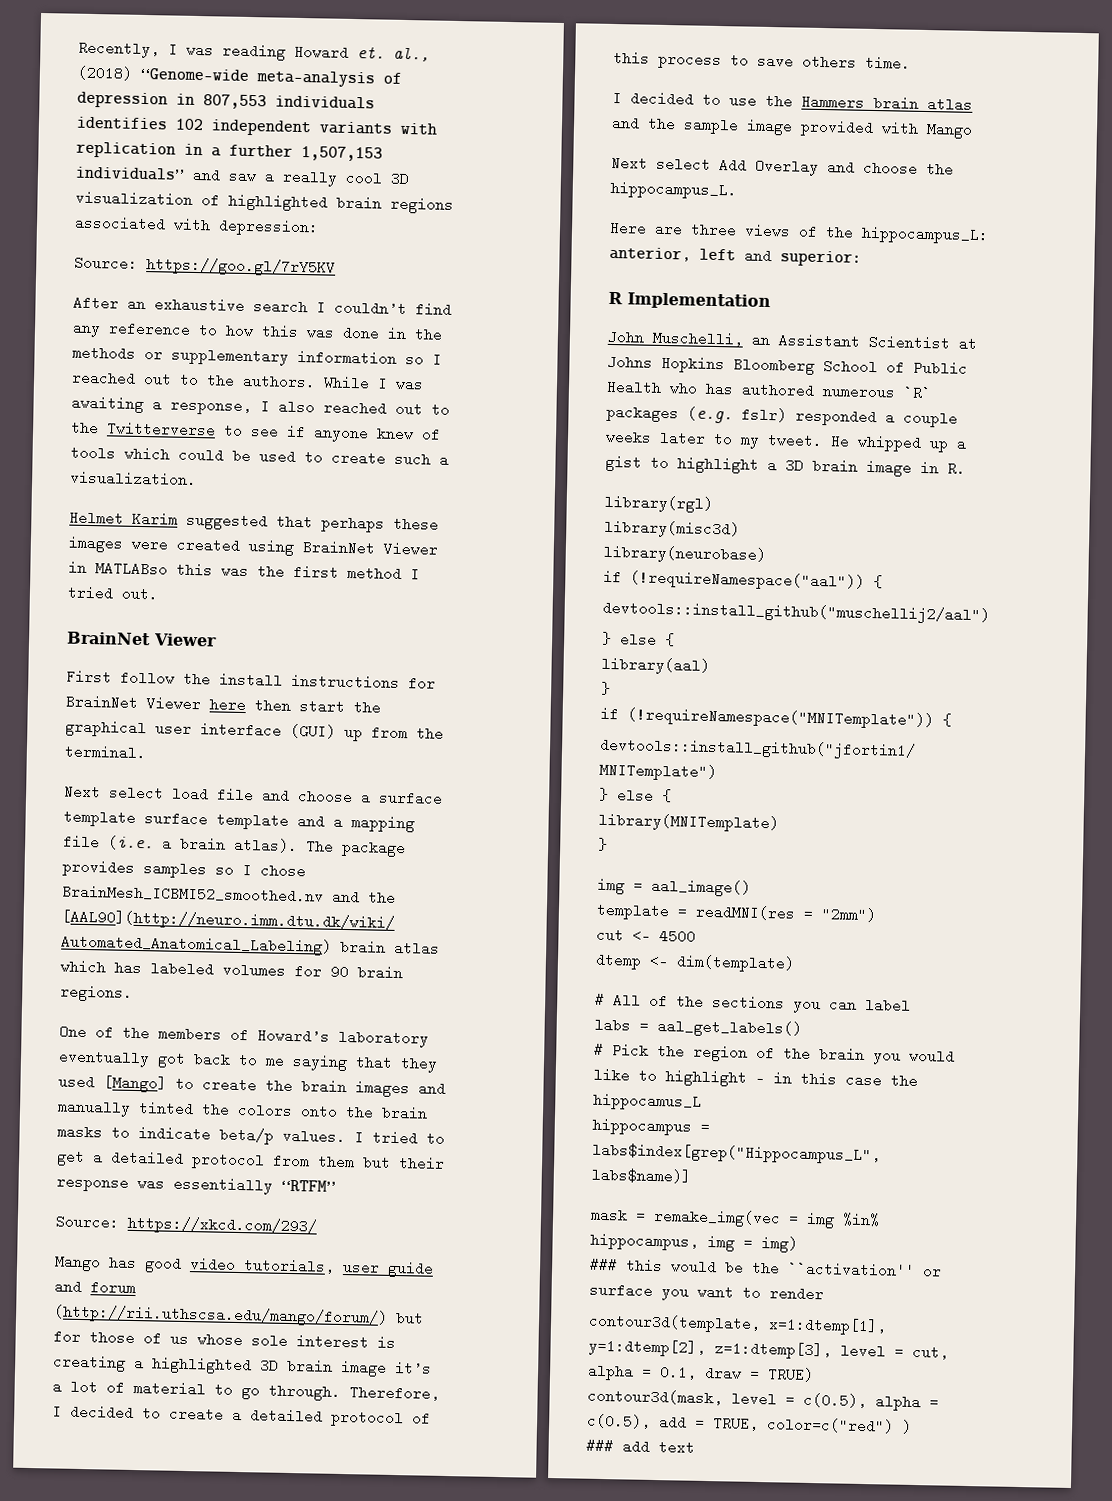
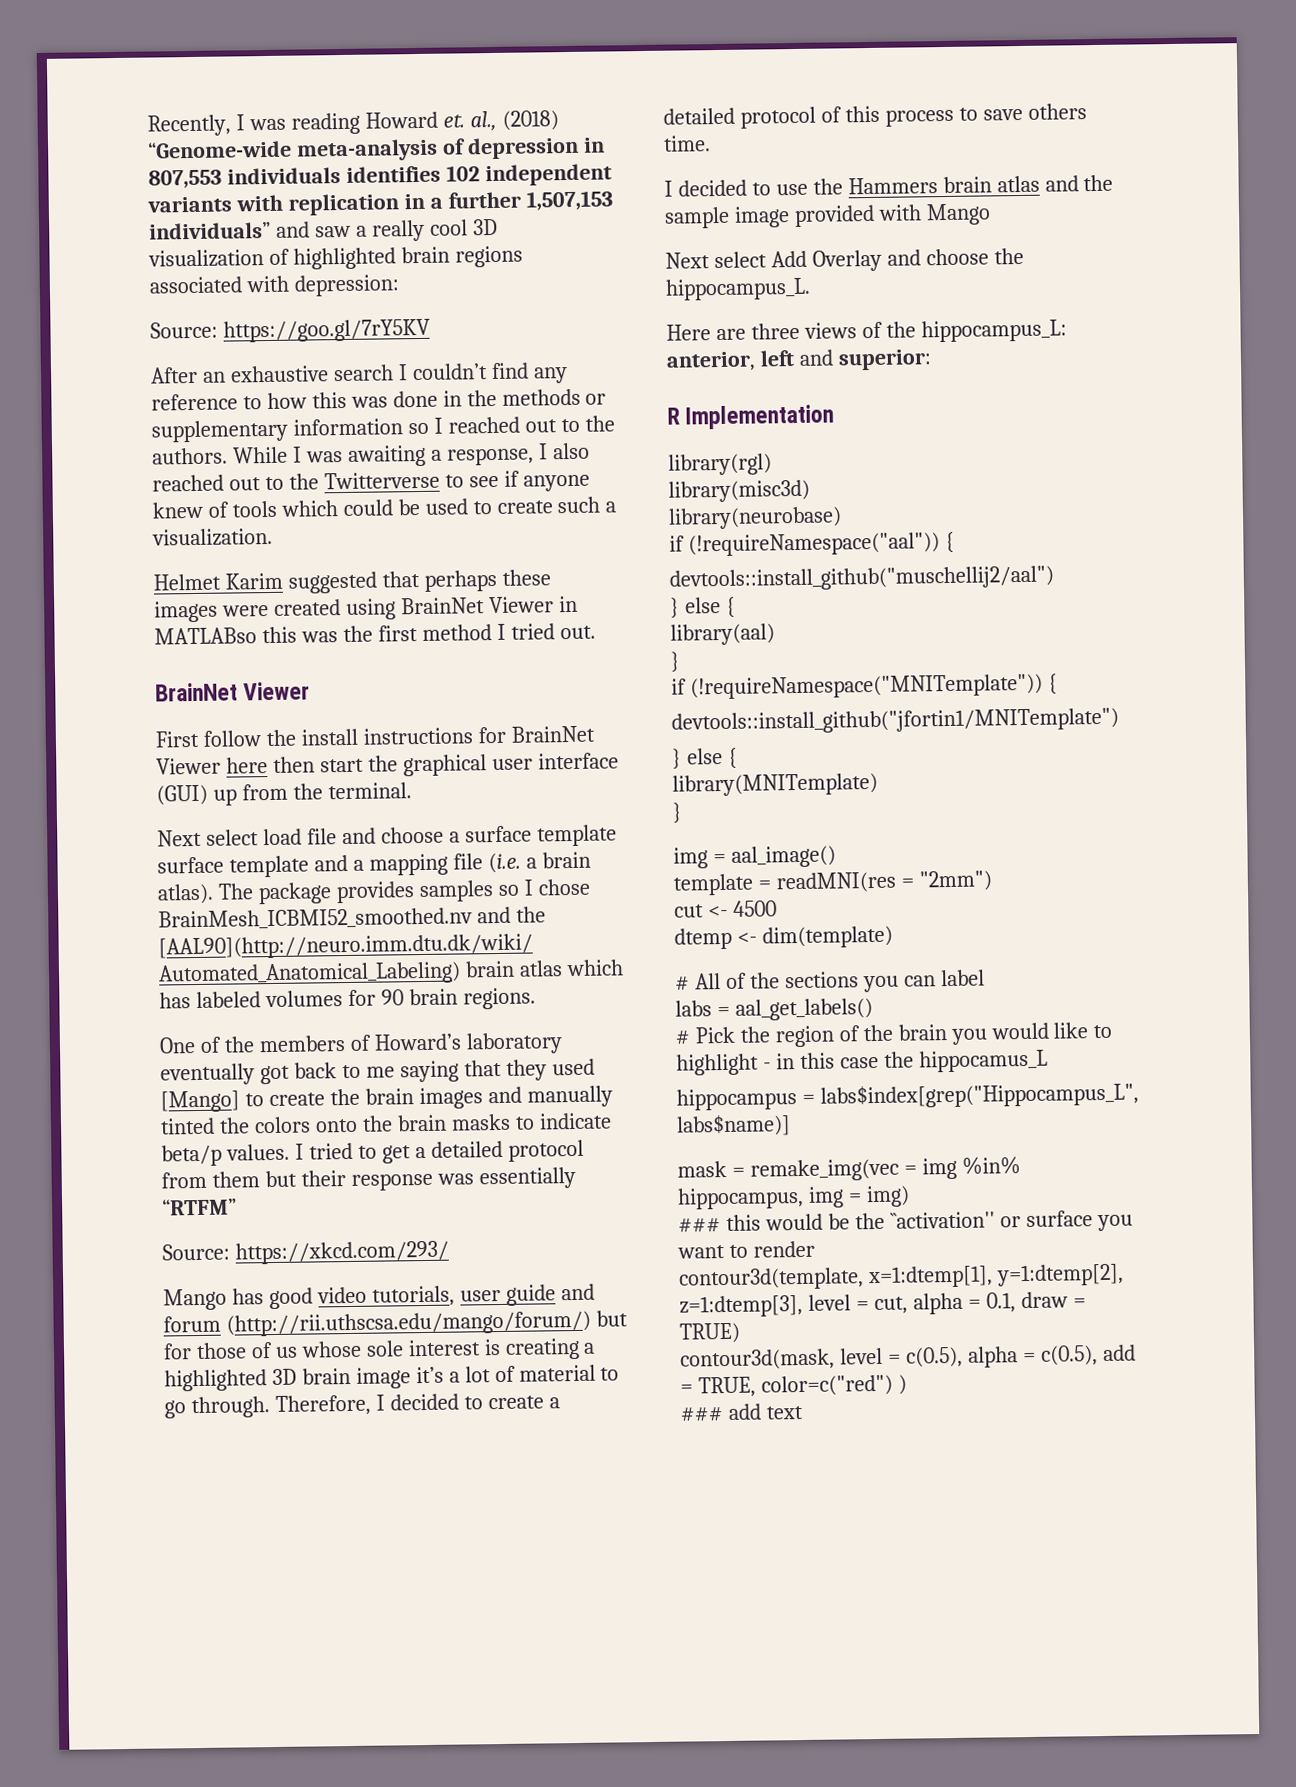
[607,329,978,352] [607,354,968,376] [606,379,932,401] [606,404,958,428] [605,429,967,453] [605,455,966,477] // John Muschelli, an Assistant Scientist at Johns Hopkins Bloomberg School of Public Health who has authored numerous `R` packages (e.g. fslr) responded a couple weeks later to my tweet. He whipped up a gist to highlight a 3D brain image in R. -> (835, 417) none

